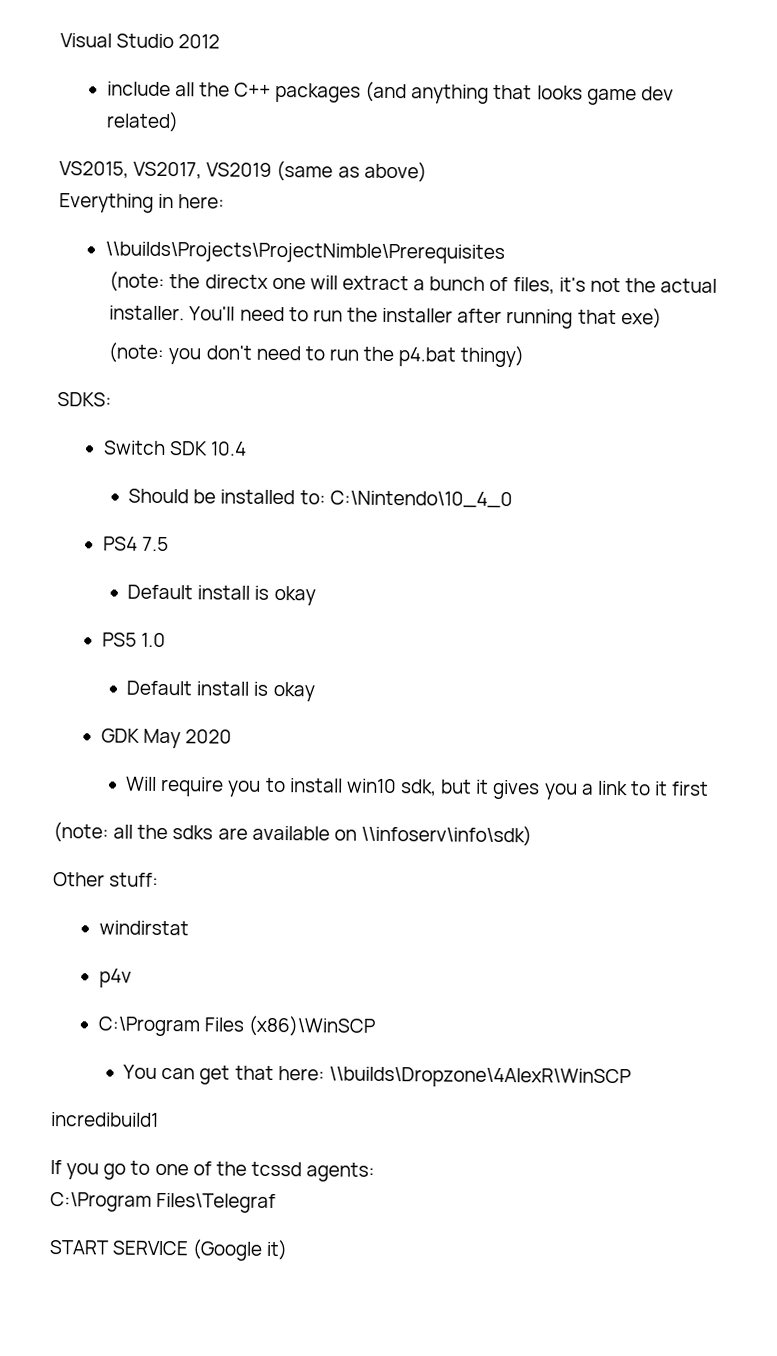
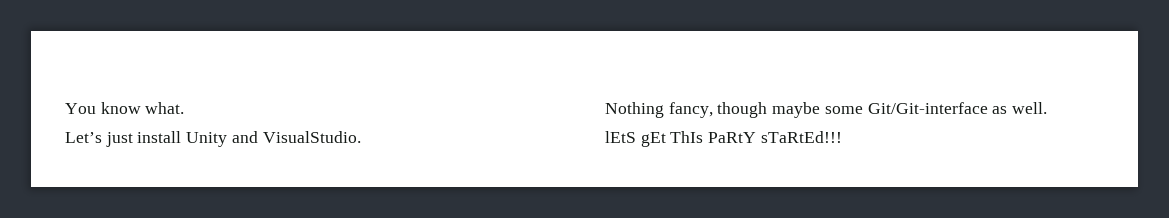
[60,33,221,49] [106,81,674,106] [105,111,179,133] [59,160,427,183] [59,193,226,213] [104,241,505,265] [109,271,718,295] [109,305,662,329] [108,342,525,368] [57,392,112,407] [102,440,247,456] [128,488,513,509] [102,536,169,552] [127,584,316,606] [101,632,166,648] [126,680,315,702] [100,728,232,749] [125,776,710,800] [53,822,532,847] [53,872,160,887] [98,920,189,936] [98,968,132,988] [97,1015,375,1037] [123,1064,631,1089] [50,1112,159,1127] [50,1160,376,1182] [50,1192,277,1214] [49,1239,288,1261] Visual Studio 2012 // include all the C++ packages (and anything that looks game dev related) // VS2015, VS2017, VS2019 (same as above) // Everything in here: // \\builds\Projects\ProjectNimble\Prerequisites // (note: the directx one will extract a bunch of files, it's not the actual installer. You'll need to run the installer after running that exe) // (note: you don't need to run the p4.bat thingy) // SDKS: // Switch SDK 10.4 // Should be installed to: C:\Nintendo\10_4_0 // PS4 7.5 // Default install is okay // PS5 1.0 // Default install is okay // GDK May 2020 // Will require you to install win10 sdk, but it gives you a link to it first // (note: all the sdks are available on \\infoserv\info\sdk) // Other stuff: // windirstat // p4v // C:\Program Files (x86)\WinSCP // You can get that here: \\builds\Dropzone\4AlexR\WinSCP // incredibuild1 // If you go to one of the tcssd agents: // C:\Program Files\Telegraf // START SERVICE (Google it) -> [65,102,185,114] [65,131,361,147] [605,102,1048,118] [605,131,842,147] You know what. // Let’s just install Unity and VisualStudio. // Nothing fancy, though maybe some Git/Git-interface as well. // lEtS gEt ThIs PaRtY sTaRtEd!!!

